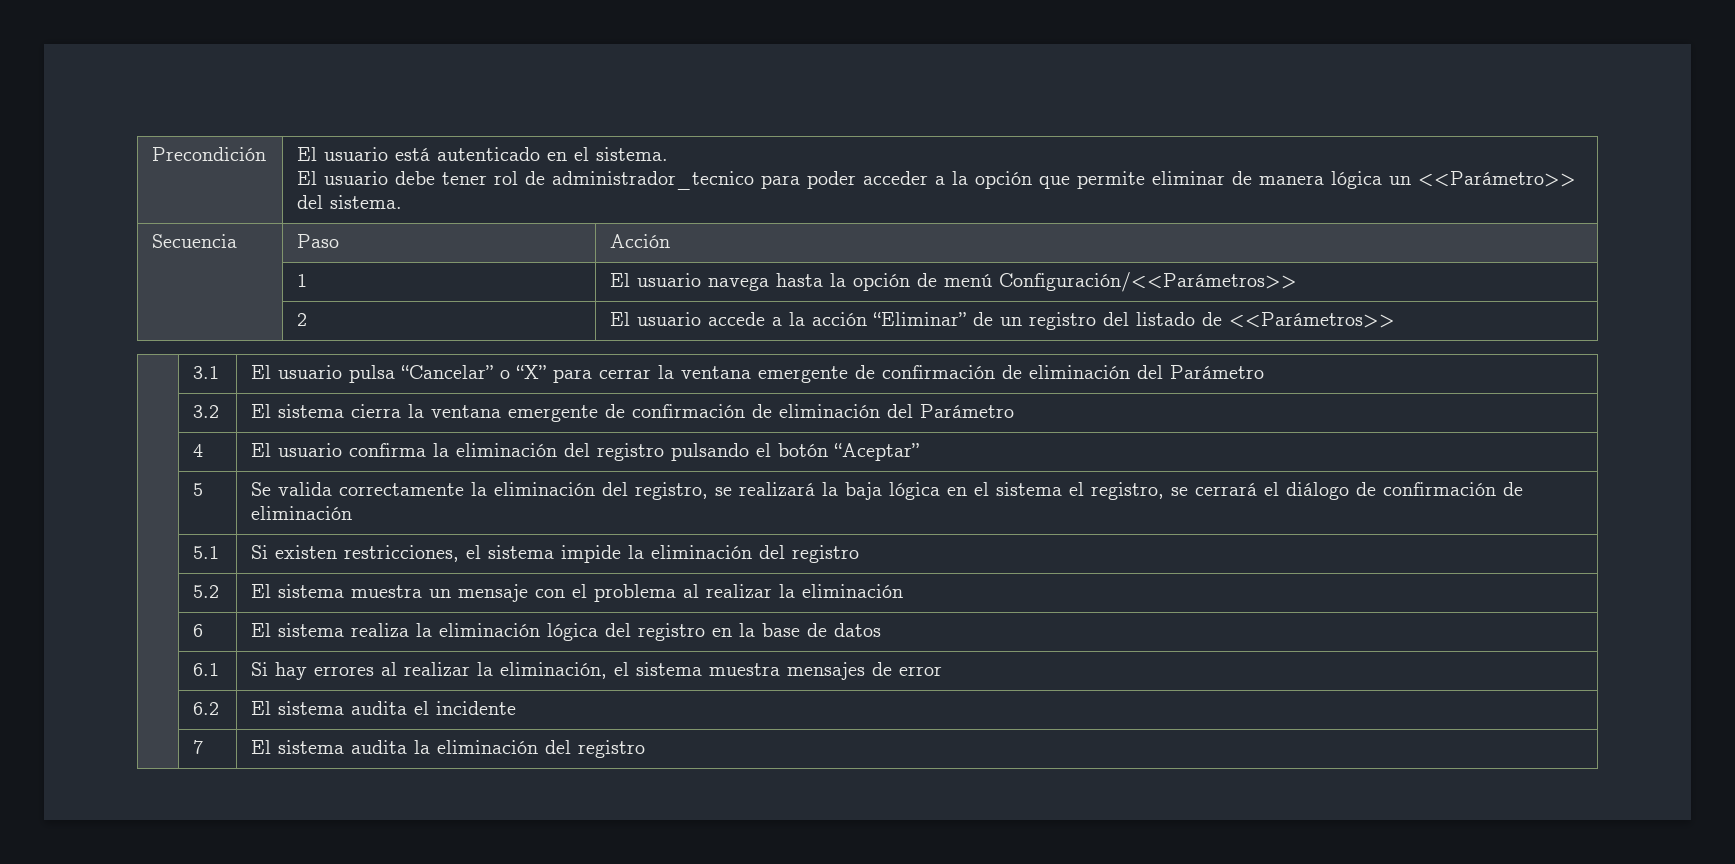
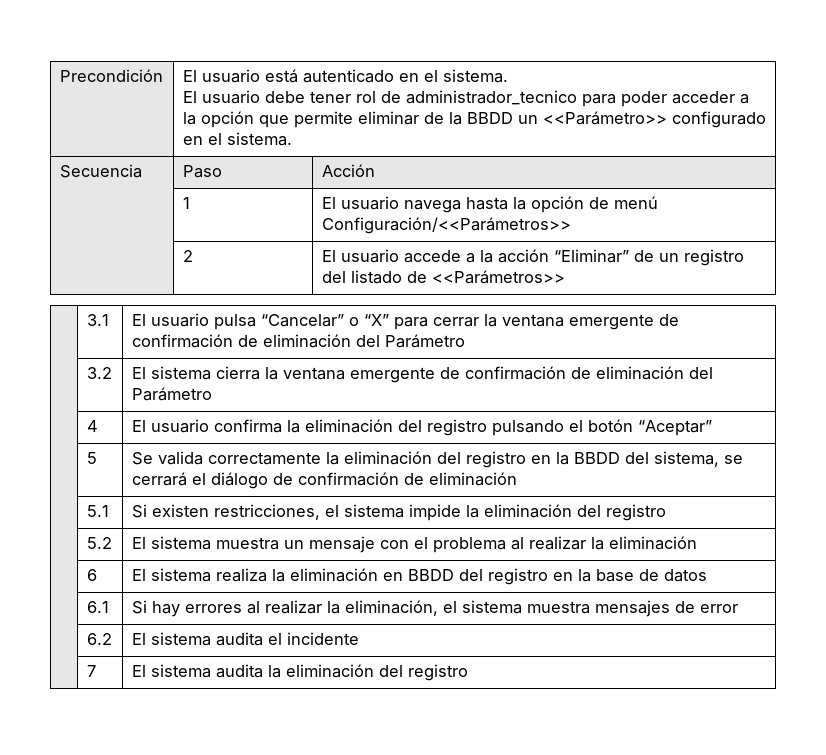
[1259,171,1577,189] [297,195,324,209] manera lógica un <<Parámetro>> del -> [448,111,766,128] [182,133,222,145] la BBDD un <<Parámetro>> configurado en el
[635,482,1165,500] registro, se realizará la baja lógica en el sistema el registro, -> [465,451,719,468] registro en la BBDD del sistema,
[547,623,599,641] lógica -> [382,569,454,581] en BBDD

